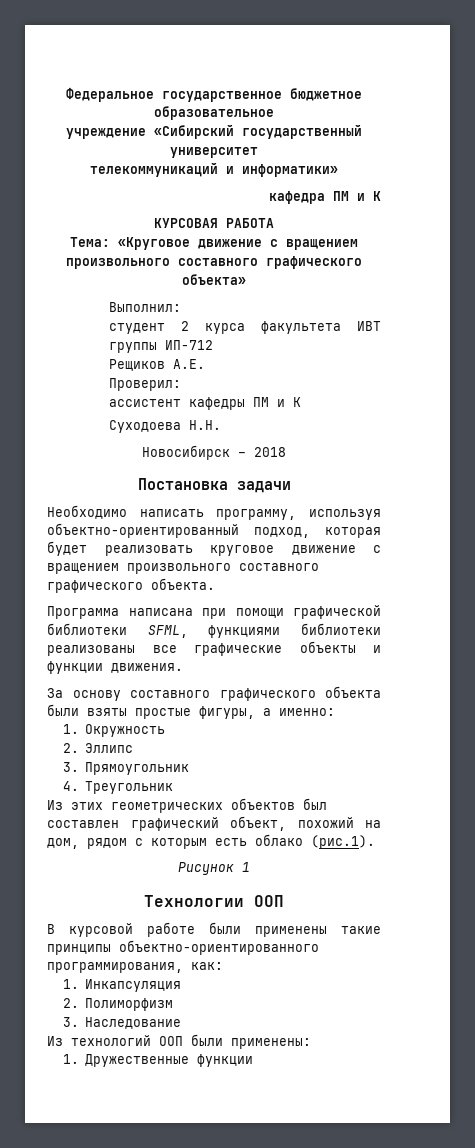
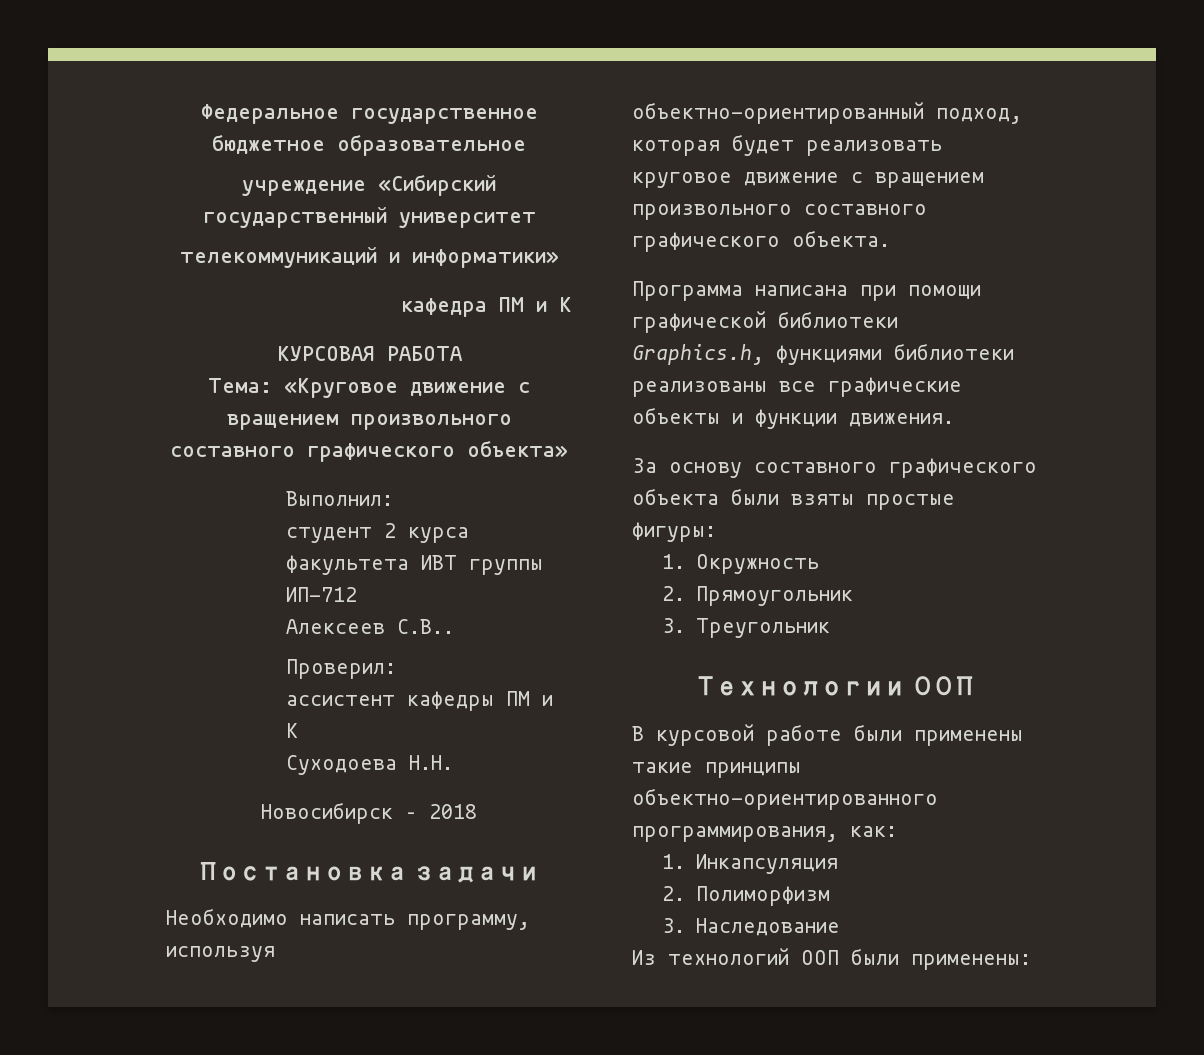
[109,359,206,371] Рещиков А.Е. -> [286,619,455,635] Алексеев С.В..
[147,625,188,638] SFML, -> [632,344,764,365] Graphics.h,
[199,706,335,719] фигуры, а именно: -> [632,522,716,542] фигуры:
[84,743,133,753] [62,762,79,772] Эллипс // 3. -> (686, 593) none
[62,781,79,791] 4. -> [662,618,686,633] 3.
[47,798,327,813] [47,816,381,831] [47,834,375,849] [178,862,250,875] // Из этих геометрических объектов был составлен графический объект, похожий на дом, рядом с которым есть облако (рис.1). // Рисунок 1 -> (830, 628) none
[62,1054,253,1067] // 1. Дружественные функции -> (1031, 962) none

